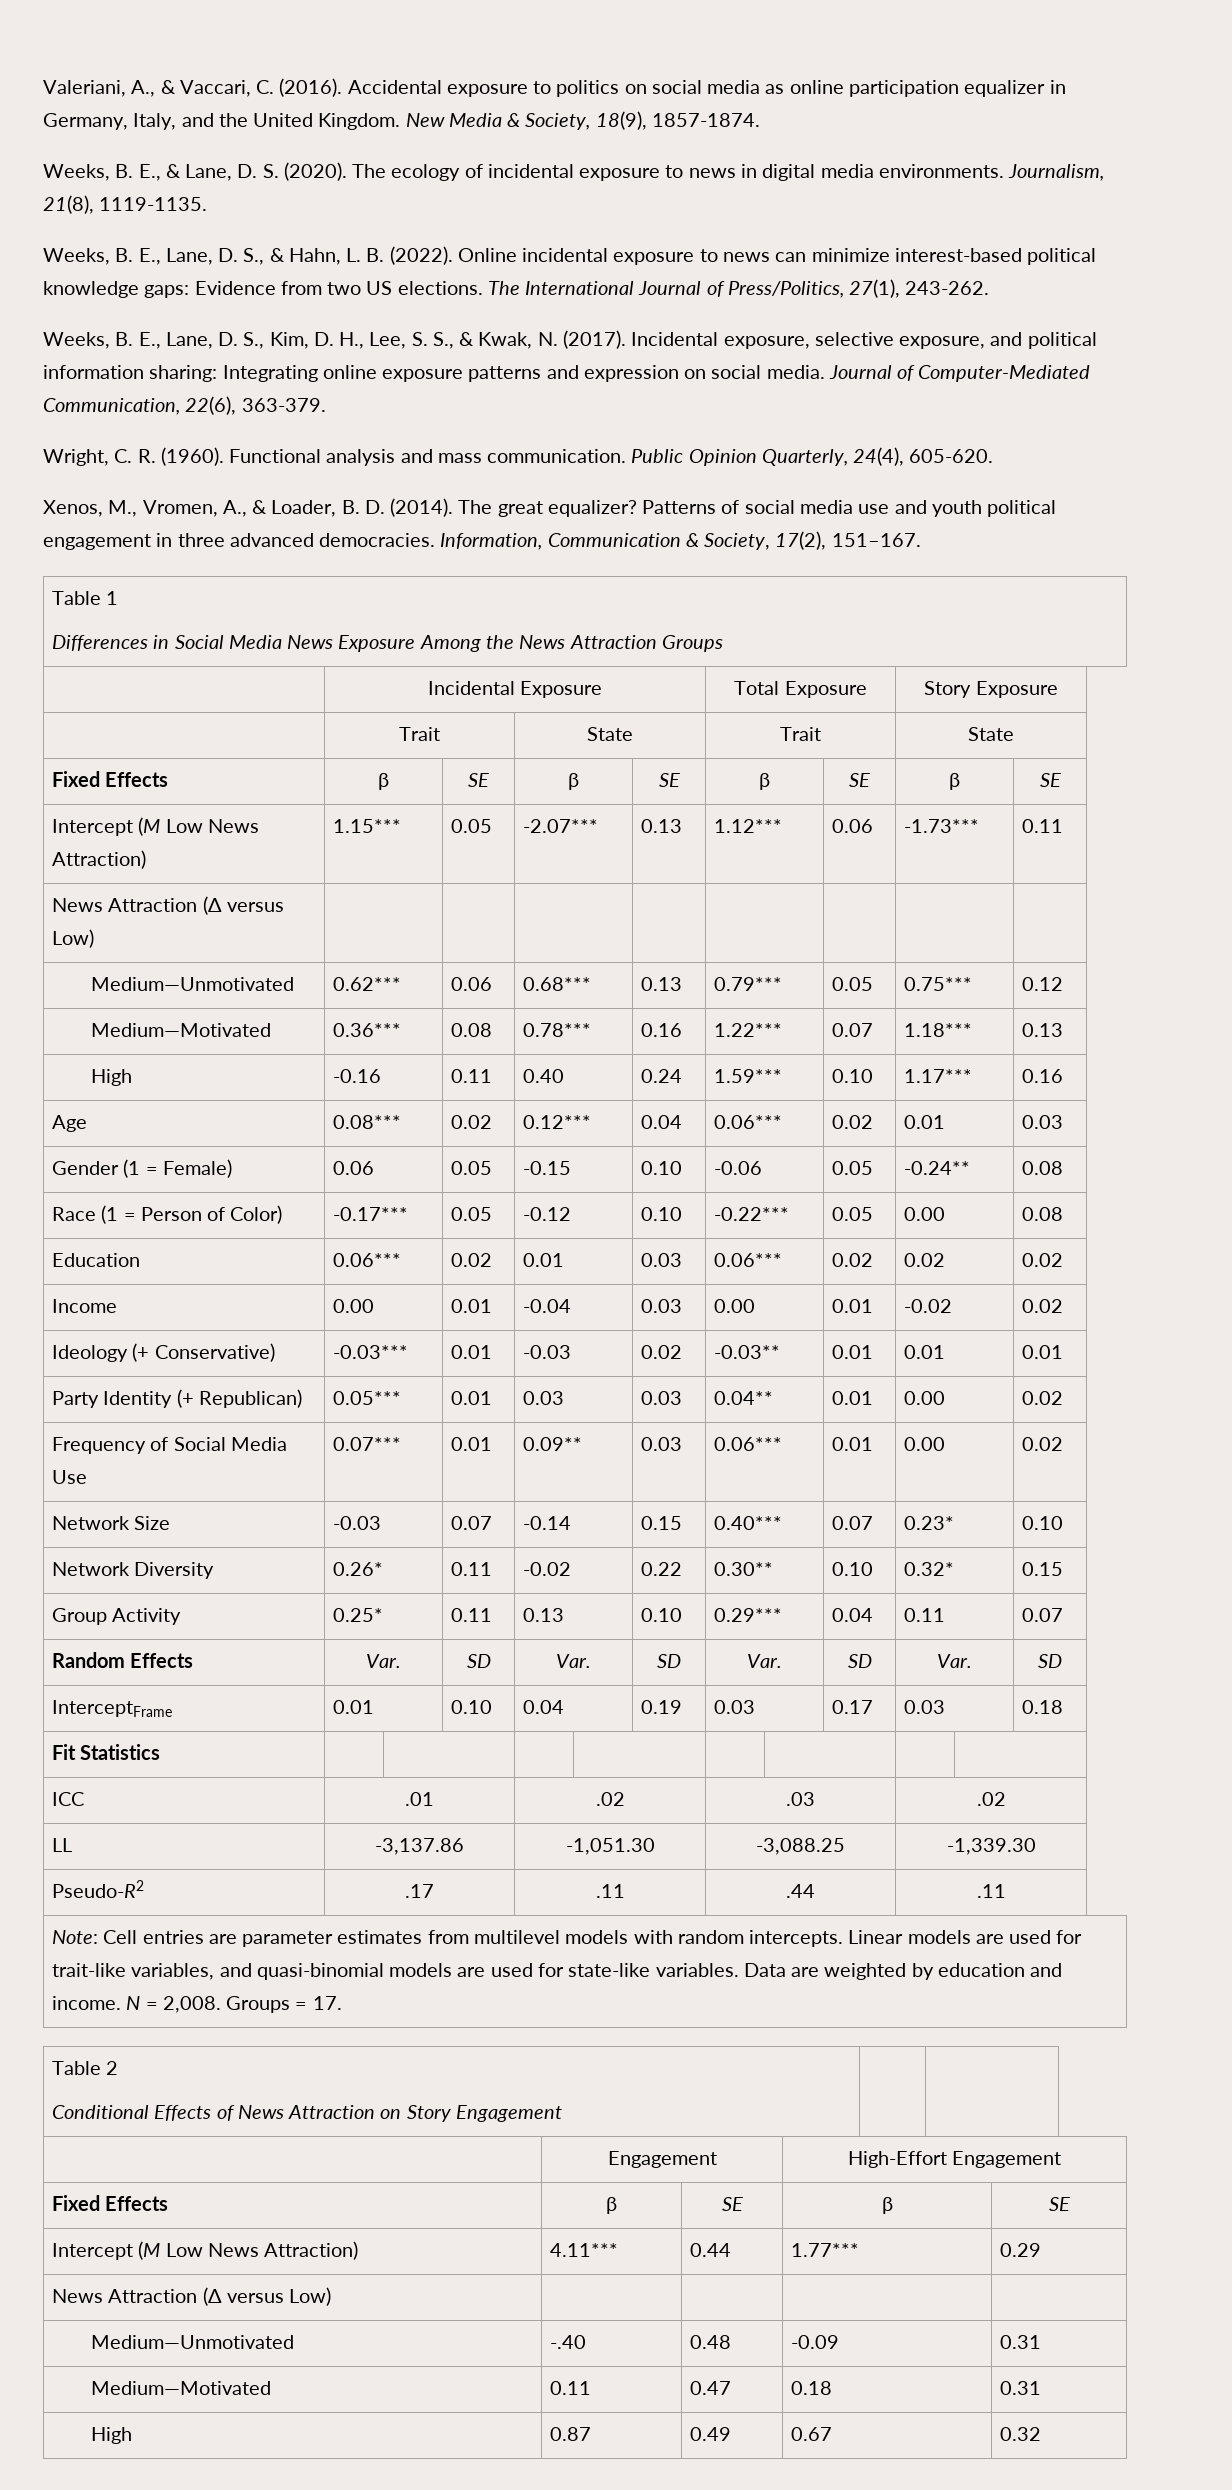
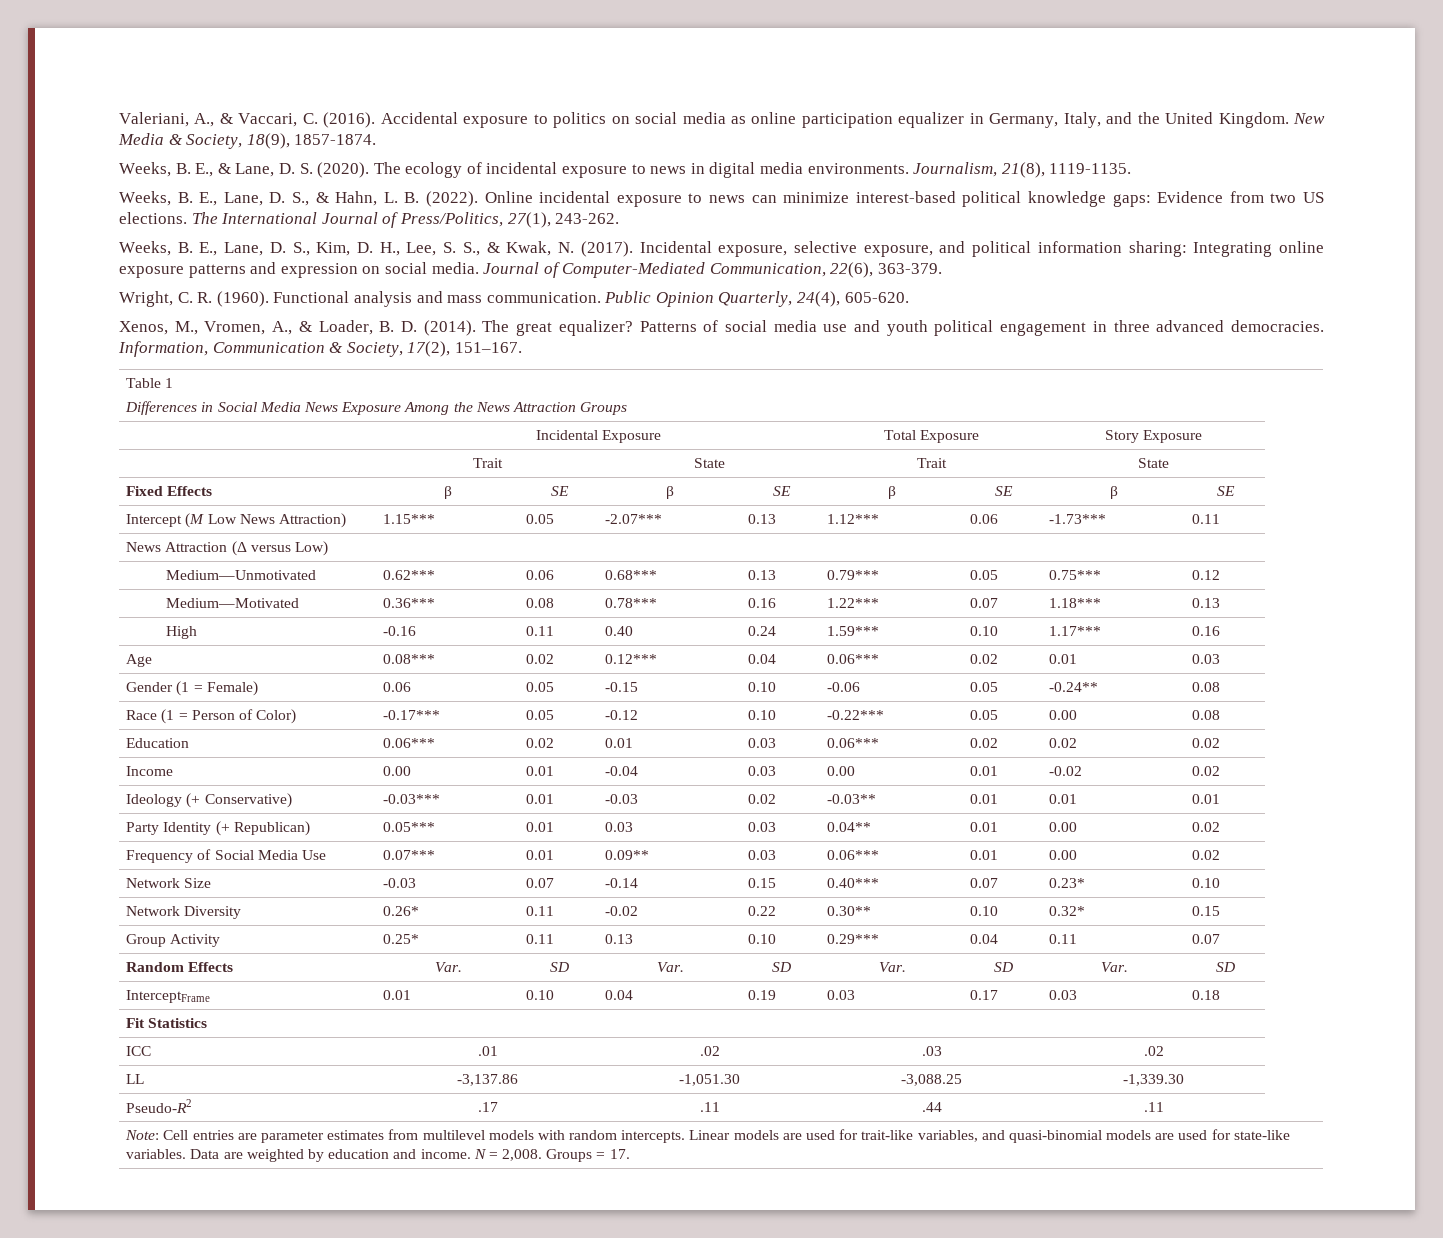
[52,2061,119,2075] [52,2105,563,2122] [607,2151,717,2168] [847,2151,1062,2168] [52,2195,169,2211] [606,2197,617,2214] [721,2197,743,2211] [881,2197,893,2214] [1048,2197,1070,2211] [52,2241,359,2260] [550,2243,619,2257] [690,2243,732,2257] [791,2243,860,2257] [1000,2243,1042,2257] [52,2287,332,2306] [91,2335,295,2349] [550,2335,587,2349] [690,2335,732,2349] [791,2335,840,2349] [1000,2335,1042,2349] [91,2381,272,2395] [550,2381,592,2395] [690,2381,732,2395] [791,2381,833,2395] [1000,2381,1042,2395] [91,2427,133,2444] [550,2427,592,2441] [690,2427,732,2441] [791,2427,833,2441] [1000,2427,1042,2441] // Table 2 // Conditional Effects of News Attraction on Story Engagement | | // | Engagement | High-Effort Engagement // Fixed Effects | β | SE | β | SE // Intercept (M Low News Attraction) | 4.11*** | 0.44 | 1.77*** | 0.29 // News Attraction (Δ versus Low) | | | | // Medium—Unmotivated | -.40 | 0.48 | -0.09 | 0.31 // Medium—Motivated | 0.11 | 0.47 | 0.18 | 0.31 // High | 0.87 | 0.49 | 0.67 | 0.32 -> (630, 1154) none

